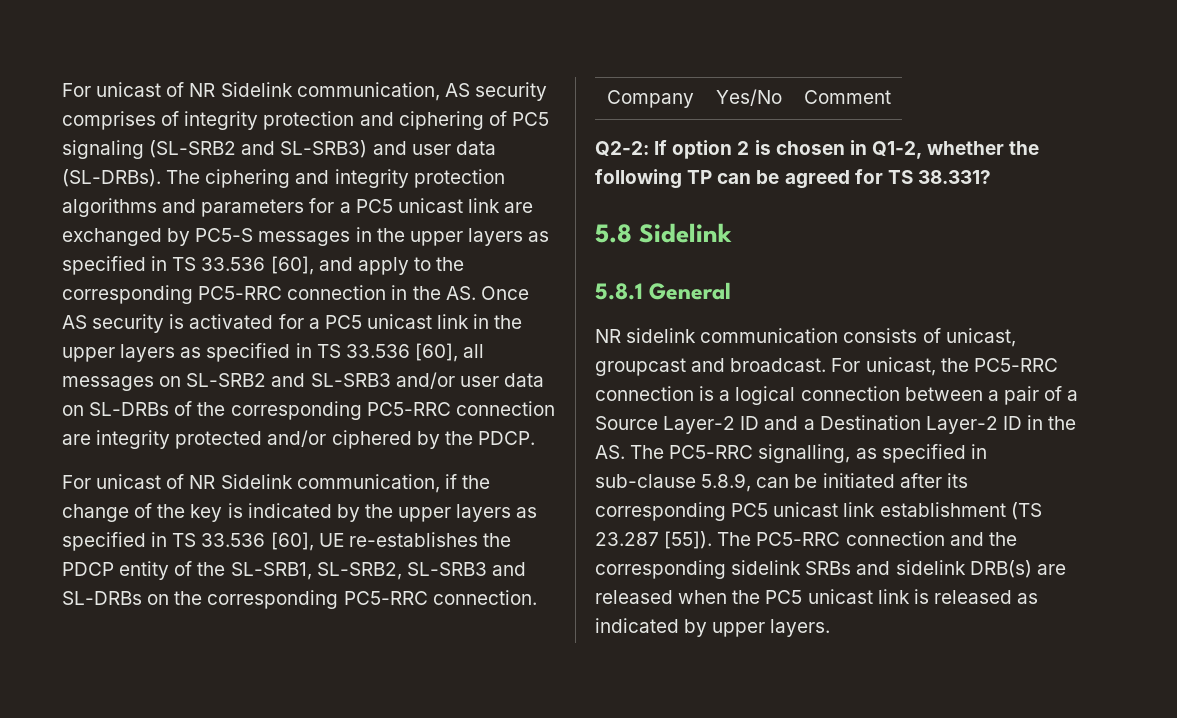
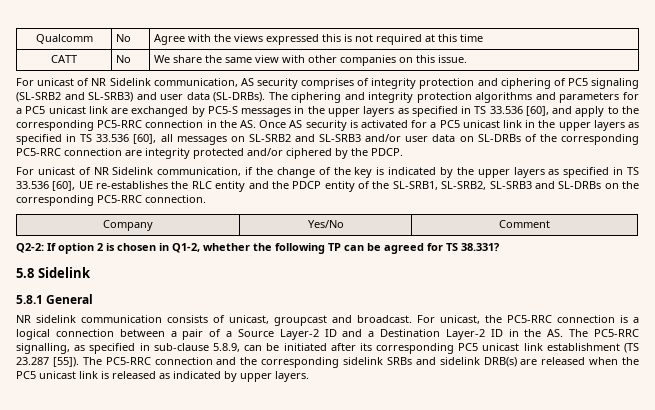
(62, 90) none -> [35,34,93,44] [116,34,132,42] [154,34,484,45] [51,55,77,63] [116,55,132,63] [154,55,468,66] Qualcomm | No | Agree with the views expressed this is not required at this time // CATT | No | We share the same view with other companies on this issue. //
(511, 540) none -> [191,181,289,192] RLC entity and the

